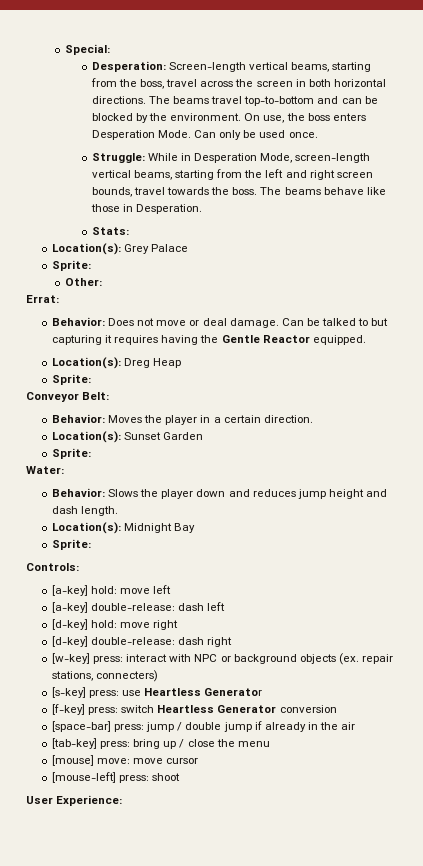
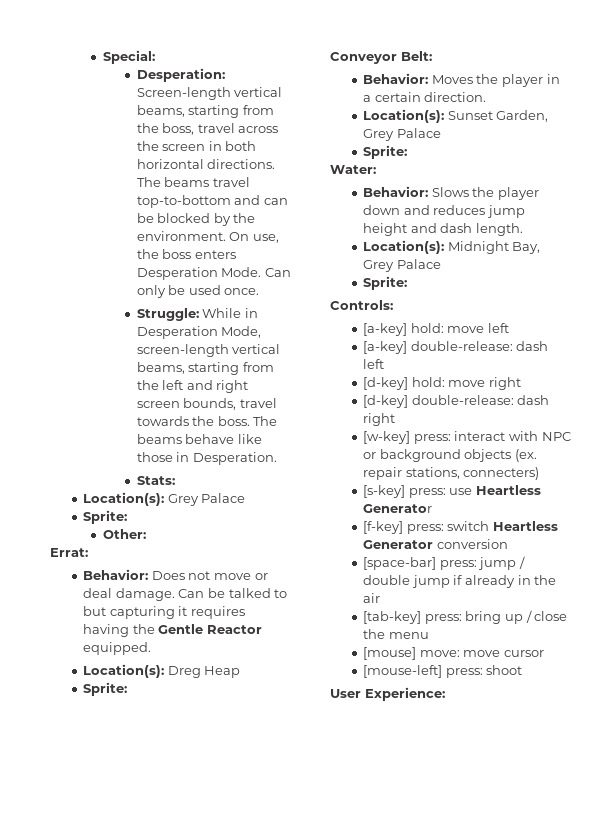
[163,432,204,440] Garden -> [496,110,549,122] [363,128,441,141] Garden, Grey Palace
[174,523,196,533] Bay -> [512,242,541,254] [363,259,441,272] Bay, Grey Palace

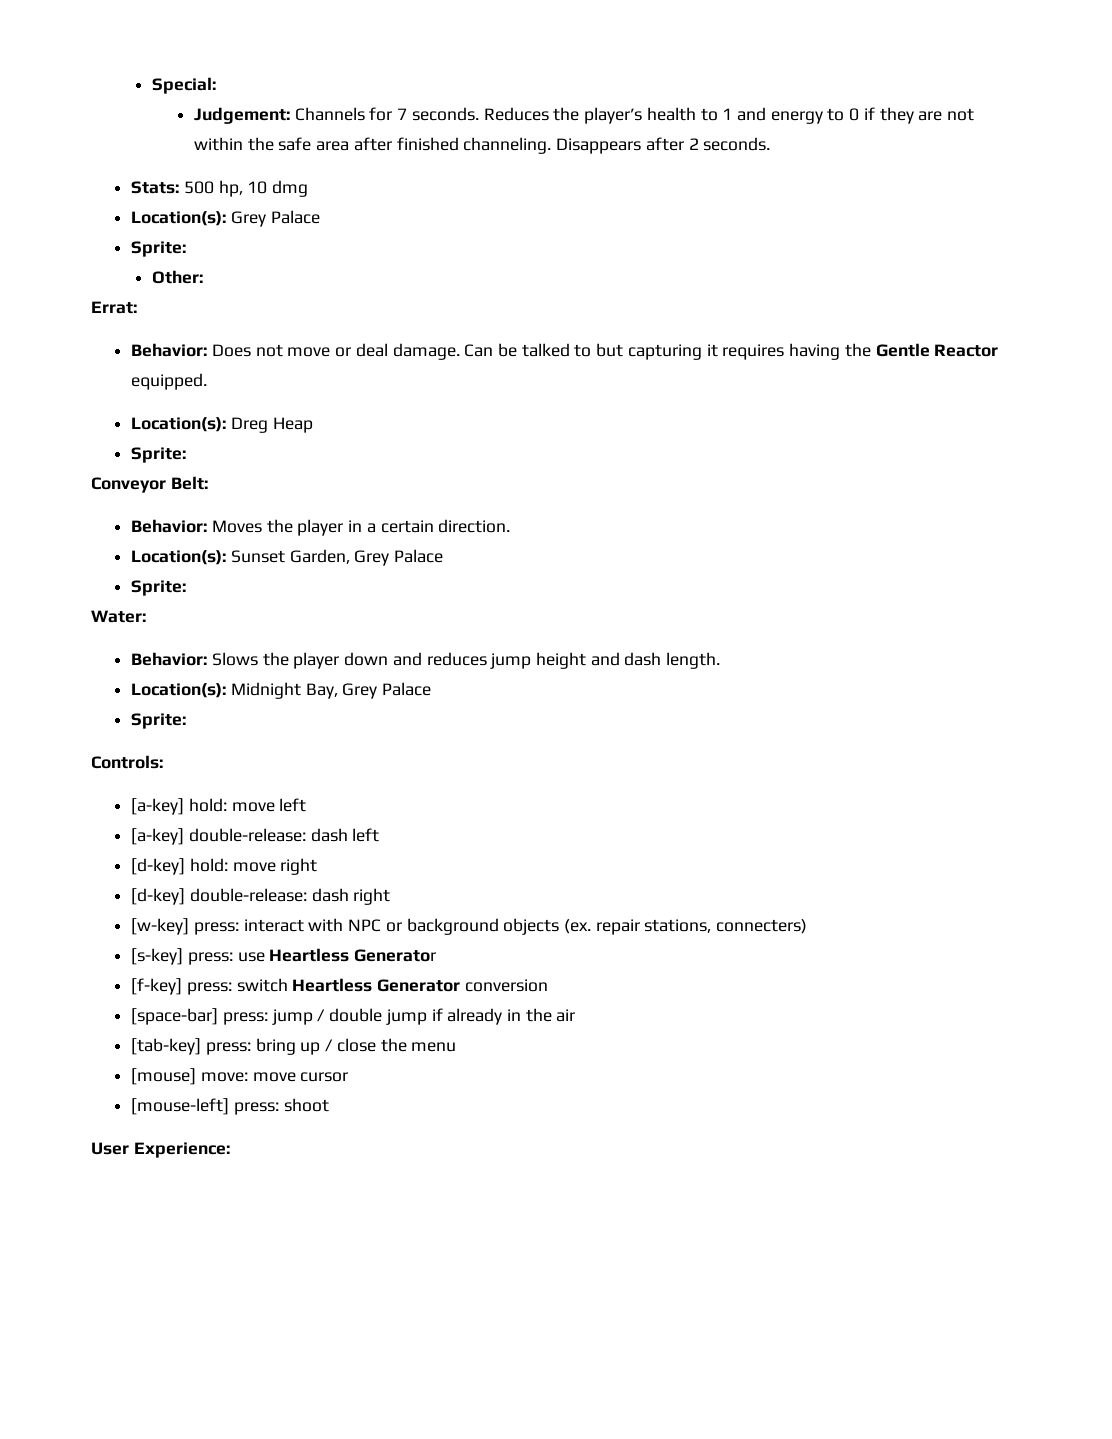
[136,68,225,82] [136,87,283,100] [136,105,274,118] [136,123,279,135] [136,141,257,151] [136,159,276,169] [136,177,250,187] [136,195,288,208] [136,213,256,226] [136,231,279,243] [136,249,236,259] [136,267,291,280] [136,285,260,298] [136,308,258,321] [136,326,262,339] [136,344,281,357] [136,362,274,375] [136,380,249,393] [136,398,277,410] [136,416,278,426] [136,434,262,444] [136,452,277,465] [136,476,175,485] Desperation: Screen-length vertical beams, starting from the boss, travel across the screen in both horizontal directions. The beams travel top-to-bottom and can be blocked by the environment. On use, the boss enters Desperation Mode. Can only be used once. // Struggle: While in Desperation Mode, screen-length vertical beams, starting from the left and right screen bounds, travel towards the boss. The beams behave like those in Desperation. // Stats: -> [194,107,975,124] [194,137,771,154] [131,180,309,197] Judgement: Channels for 7 seconds. Reduces the player’s health to 1 and energy to 0 if they are not within the safe area after finished channeling. Disappears after 2 seconds. // Stats: 500 hp, 10 dmg

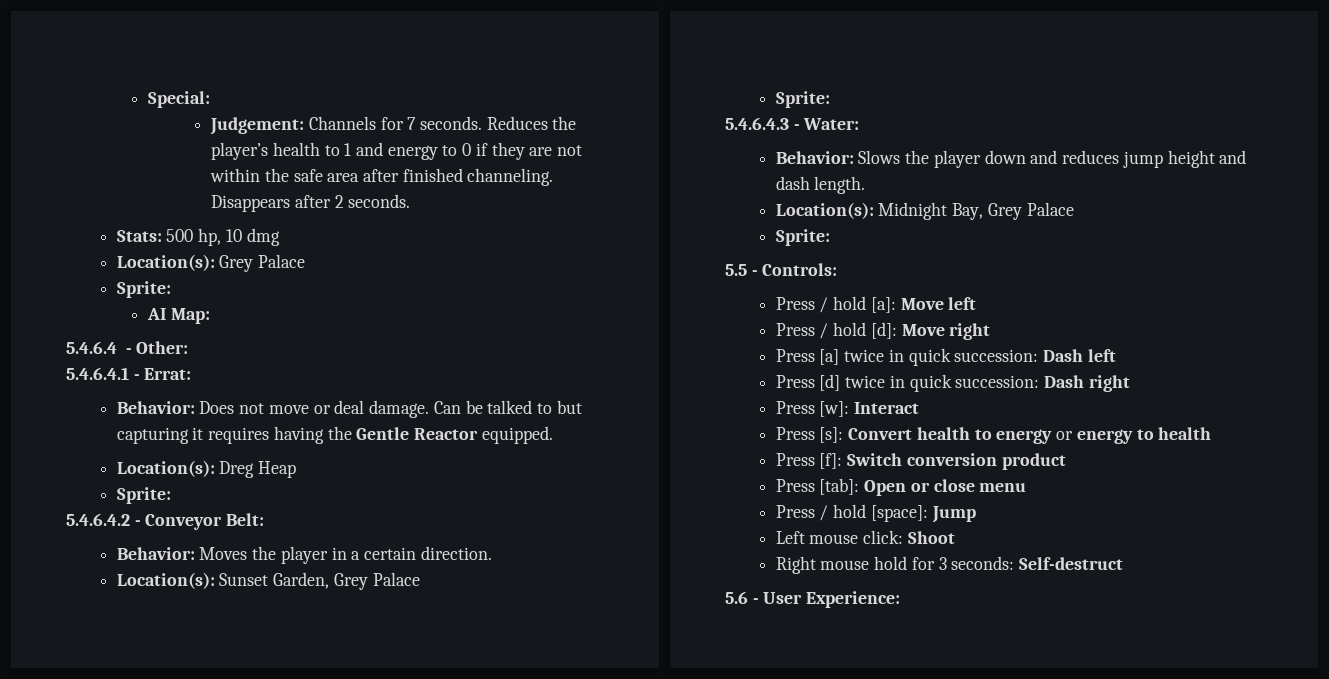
(187, 249) none -> [147,308,210,324] [66,341,132,354] AI Map: // 5.4.6.4 -
(204, 277) none -> [66,367,140,380] 5.4.6.4.1 -
(187, 455) none -> [66,513,141,526] 5.4.6.4.2 -
(187, 588) none -> [725,117,800,130] 5.4.6.4.3 -
(187, 721) none -> [725,264,758,276] 5.5 -
[131,798,307,815] [131,828,380,845] [131,858,318,875] [131,888,391,905] [131,918,808,935] [131,948,437,965] [131,978,548,995] [131,1008,576,1025] [131,1038,457,1055] [131,1068,349,1085] [131,1098,329,1115] [a-key] hold: move left // [a-key] double-release: dash left // [d-key] hold: move right // [d-key] double-release: dash right // [w-key] press: interact with NPC or background objects (ex. repair stations, connecters) // [s-key] press: use Heartless Generator // [f-key] press: switch Heartless Generator conversion // [space-bar] press: jump / double jump if already in the air // [tab-key] press: bring up / close the menu // [mouse] move: move cursor // [mouse-left] press: shoot // -> [775,296,977,313] [775,322,991,340] [775,348,1116,366] [775,374,1130,392] [775,401,920,417] [775,427,1212,444] [775,453,1066,470] [775,478,1027,496] [775,504,976,523] [775,530,955,544] [775,556,1124,574] [725,591,759,604] Press / hold [a]: Move left // Press / hold [d]: Move right // Press [a] twice in quick succession: Dash left // Press [d] twice in quick succession: Dash right // Press [w]: Interact // Press [s]: Convert health to energy or energy to health // Press [f]: Switch conversion product // Press [tab]: Open or close menu // Press / hold [space]: Jump // Left mouse click: Shoot // Right mouse hold for 3 seconds: Self-destruct // 5.6 -

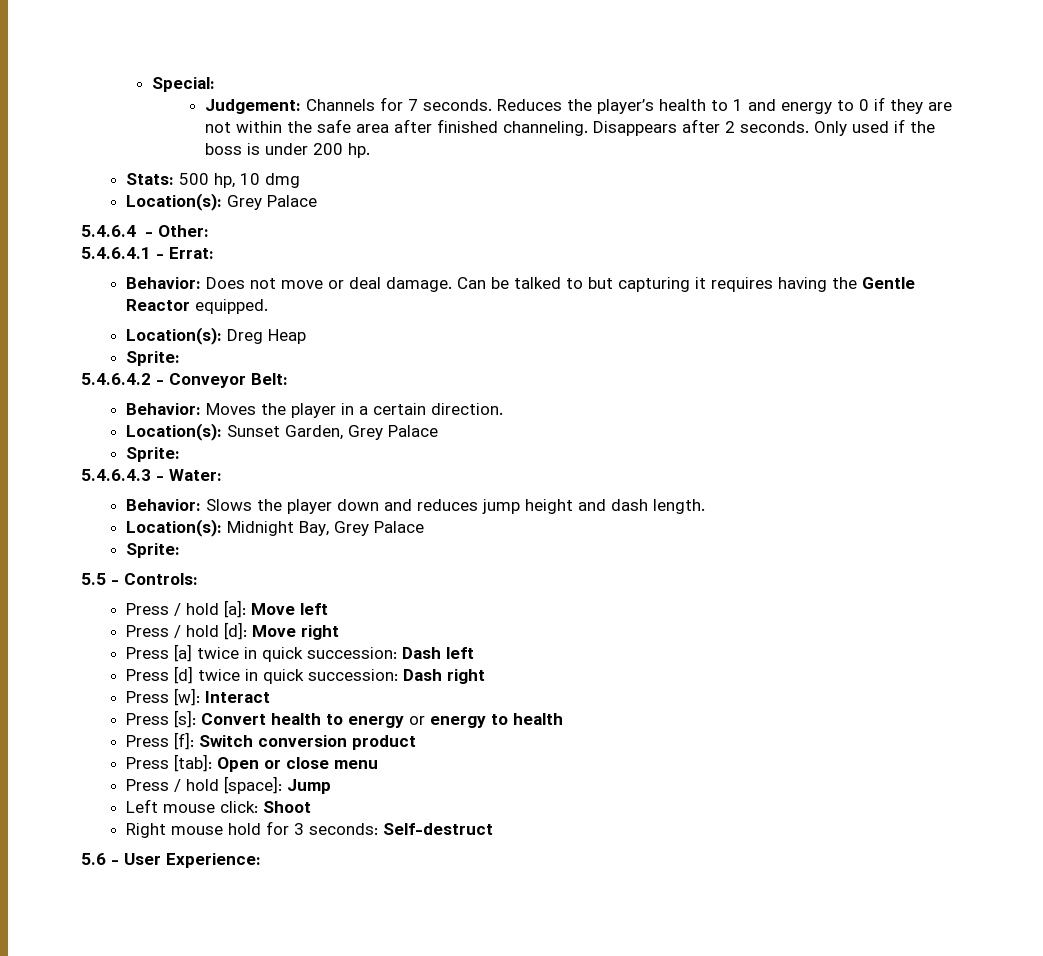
(411, 201) none -> [813,119,935,136] [204,143,370,158] Only used if the boss is under 200 hp.
[116,281,171,298] [147,308,210,324] // Sprite: // AI Map: -> (317, 201) none

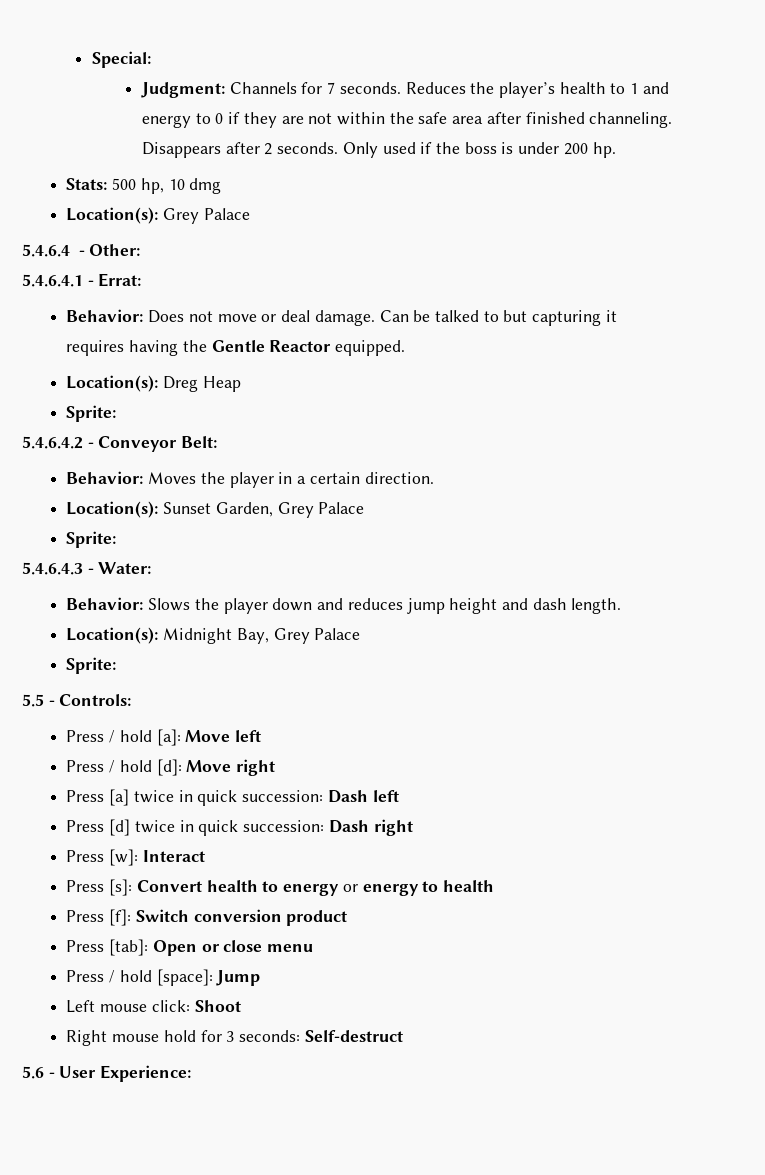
[204,99,301,114] Judgement: -> [140,82,225,98] Judgment:

